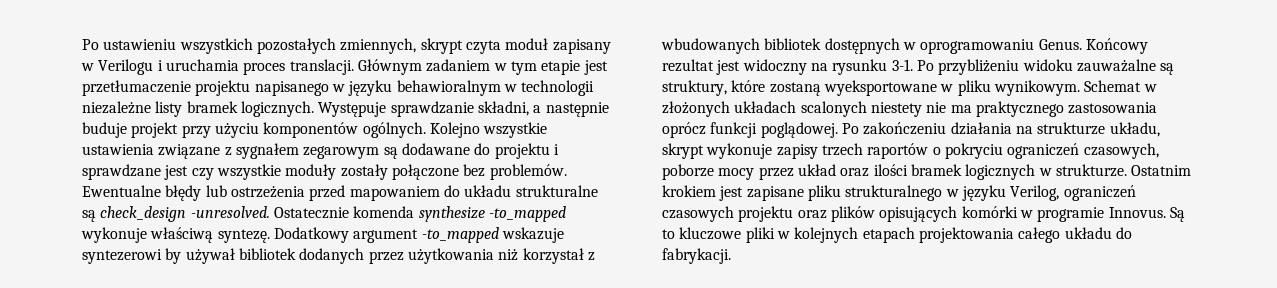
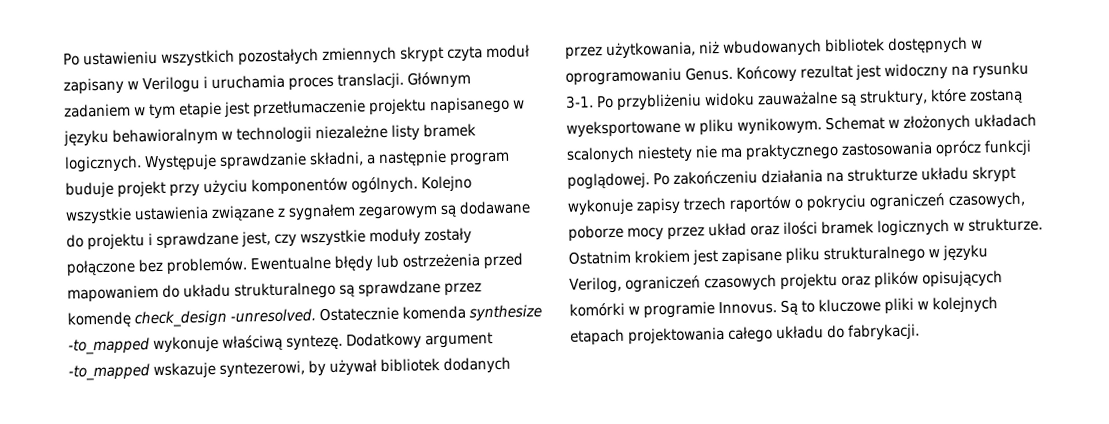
[340,38,417,54] zmiennych, -> [322,46,398,65] zmiennych
(609, 109) none -> [449,151,511,166] program
[164,165,189,180] jest -> [241,230,272,248] jest,
[515,185,598,197] [82,210,96,222] strukturalne są -> [234,280,483,300] [67,311,131,328] strukturalnego są sprawdzane przez komendę
[82,249,162,264] syntezerowi -> [219,360,306,378] syntezerowi,
[407,248,595,264] użytkowania niż korzystał z -> [606,41,721,60] użytkowania, niż
[1109,122,1160,137] układu, -> [921,166,970,181] układu

